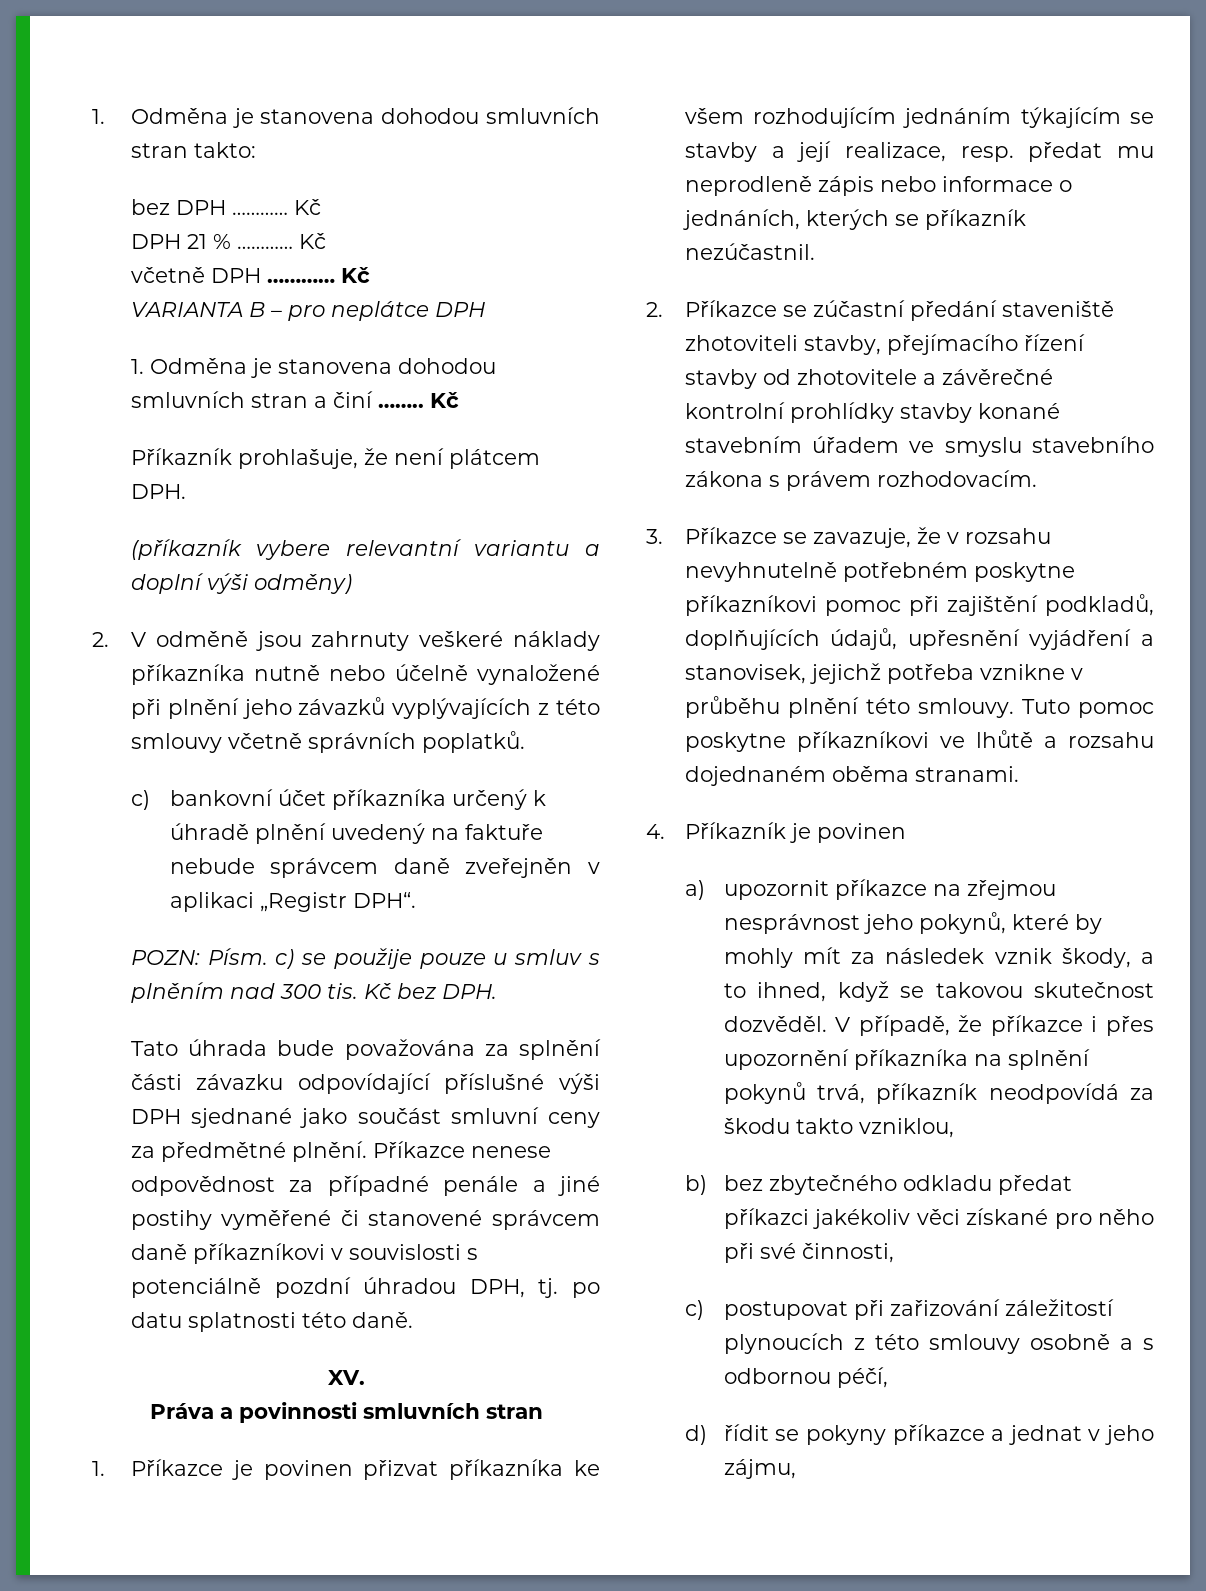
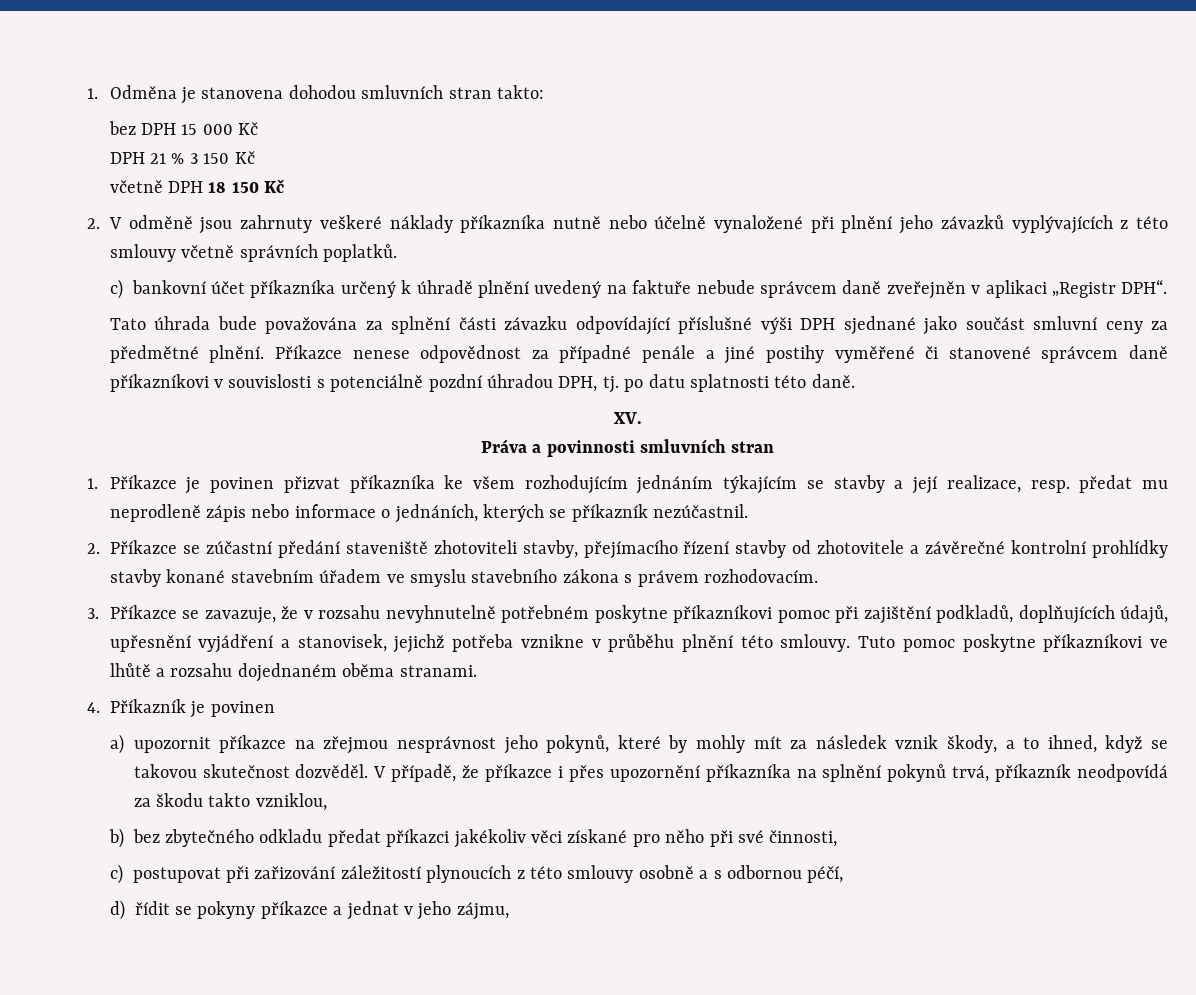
[231,212,288,215] ………… -> [181,124,233,135] 15 000
[236,246,293,249] ………… -> [189,153,230,164] 3 150
[266,267,370,283] [130,301,485,321] [130,358,496,378] [130,391,459,408] [130,448,540,469] [130,484,186,499] [130,539,600,560] [130,573,352,594] ………… Kč // VARIANTA B – pro neplátce DPH // 1. Odměna je stanovena dohodou smluvních stran a činí …….. Kč // Příkazník prohlašuje, že není plátcem DPH. // (příkazník vybere relevantní variantu a doplní výši odměny) -> [208,179,285,193] 18 150 Kč
[130,948,600,969] [130,982,497,1003] // POZN: Písm. c) se použije pouze u smluv s plněním nad 300 tis. Kč bez DPH. -> (1168, 286) none

